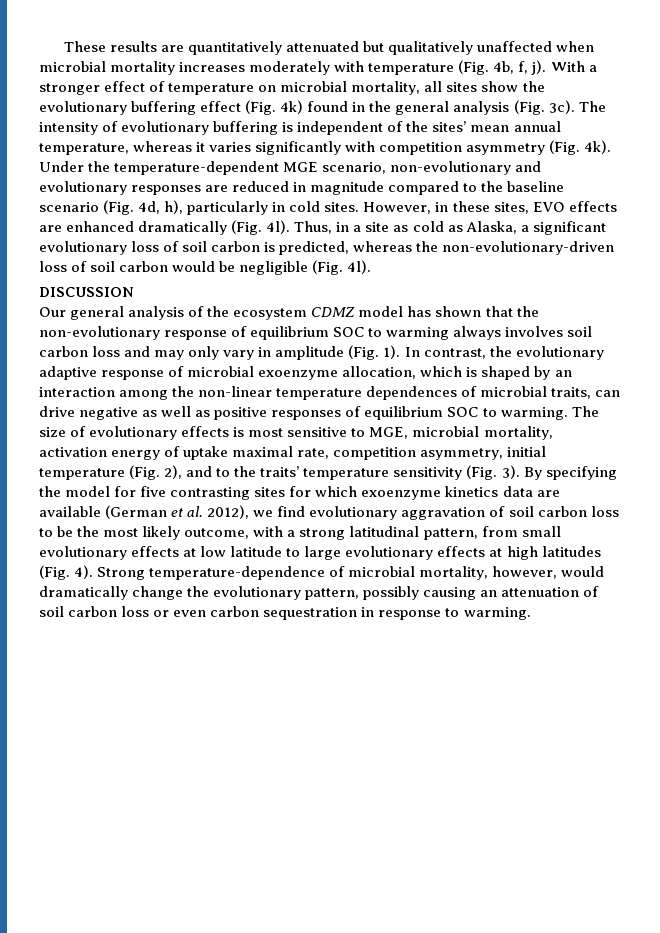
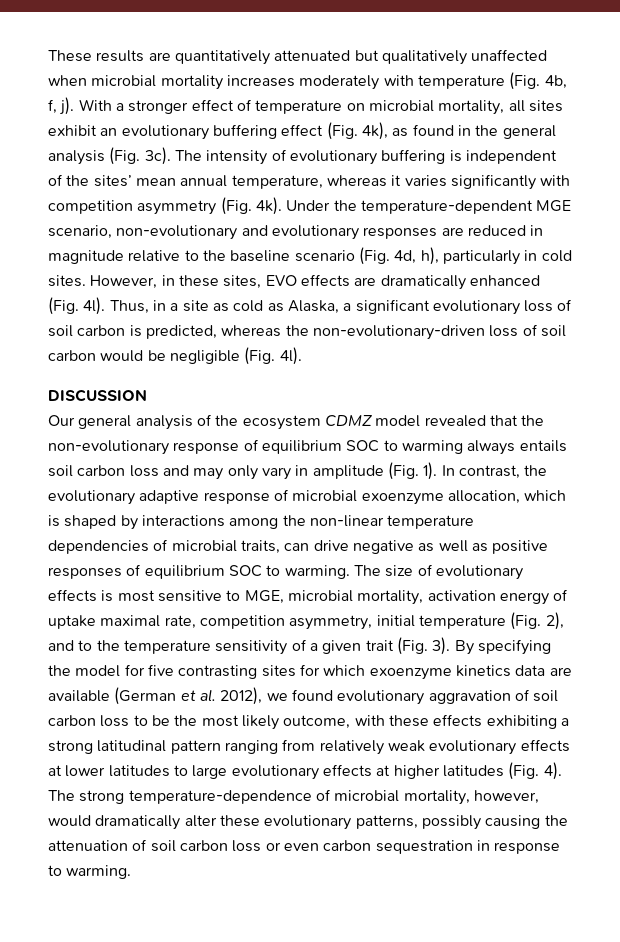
[481,81,545,92] show the -> [48,125,118,136] exhibit an
[280,100,304,114] 4k) -> [361,122,409,140] 4k), as
[388,181,460,195] compared -> [128,250,181,262] relative
[66,221,228,235] enhanced dramatically -> [380,275,540,290] dramatically enhanced
[407,306,482,317] has shown -> [424,415,486,427] revealed
[505,326,564,337] involves -> [519,440,567,452] entails
[554,370,572,377] [39,387,115,397] an interaction -> [141,515,225,527] interactions
[366,386,458,400] dependences -> [48,540,149,554] dependencies
[260,466,300,477] traits’ -> (120, 645) none
(463, 473) none -> [291,639,394,654] of a given trait
[277,506,306,517] find -> [291,689,333,701] found
[287,526,561,540] [39,546,283,560] a strong latitudinal pattern, from small evolutionary effects at low latitude -> [388,714,569,729] [48,739,570,755] [48,765,170,777] these effects exhibiting a strong latitudinal pattern ranging from relatively weak evolutionary effects at lower latitudes
[506,546,538,560] high -> [393,765,440,779] higher
[97,567,146,580] Strong -> [48,790,125,804] The strong
[132,586,360,600] change the evolutionary pattern, -> [184,815,418,830] alter these evolutionary patterns,
[480,590,498,597] an -> [544,815,568,826] the

